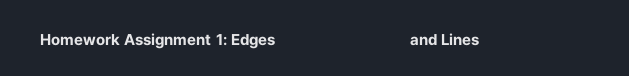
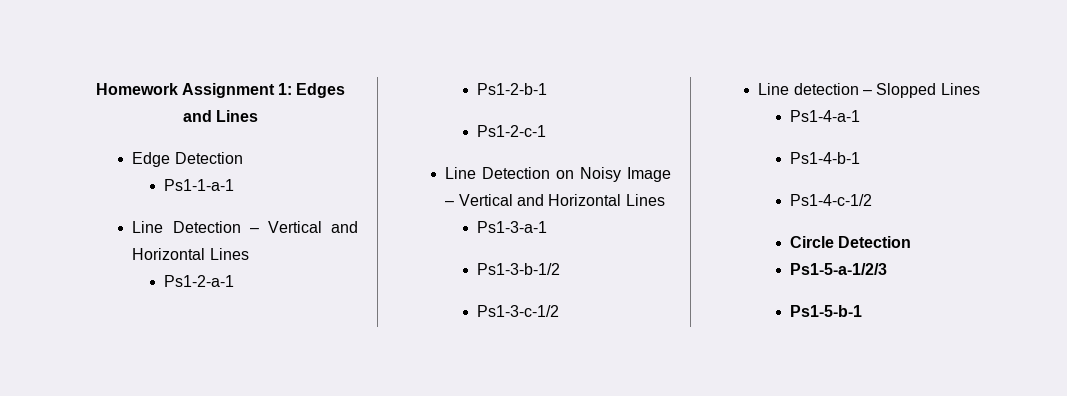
(480, 39) none -> [132,152,243,167] [164,179,235,191] [132,221,358,233] [132,248,249,260] [164,275,235,287] [477,83,548,95] [477,125,547,137] [445,167,671,182] [445,194,665,206] [477,221,548,233] [477,263,561,275] [477,305,560,317] [758,83,980,98] [790,110,861,122] [790,152,861,164] [790,194,873,206] [790,236,912,248] [790,263,888,275] [790,305,863,317] // Edge Detection // Ps1-1-a-1 // Line Detection – Vertical and Horizontal Lines // Ps1-2-a-1 // Ps1-2-b-1 // Ps1-2-c-1 // Line Detection on Noisy Image – Vertical and Horizontal Lines // Ps1-3-a-1 // Ps1-3-b-1/2 // Ps1-3-c-1/2 // Line detection – Slopped Lines // Ps1-4-a-1 // Ps1-4-b-1 // Ps1-4-c-1/2 // Circle Detection // Ps1-5-a-1/2/3 // Ps1-5-b-1

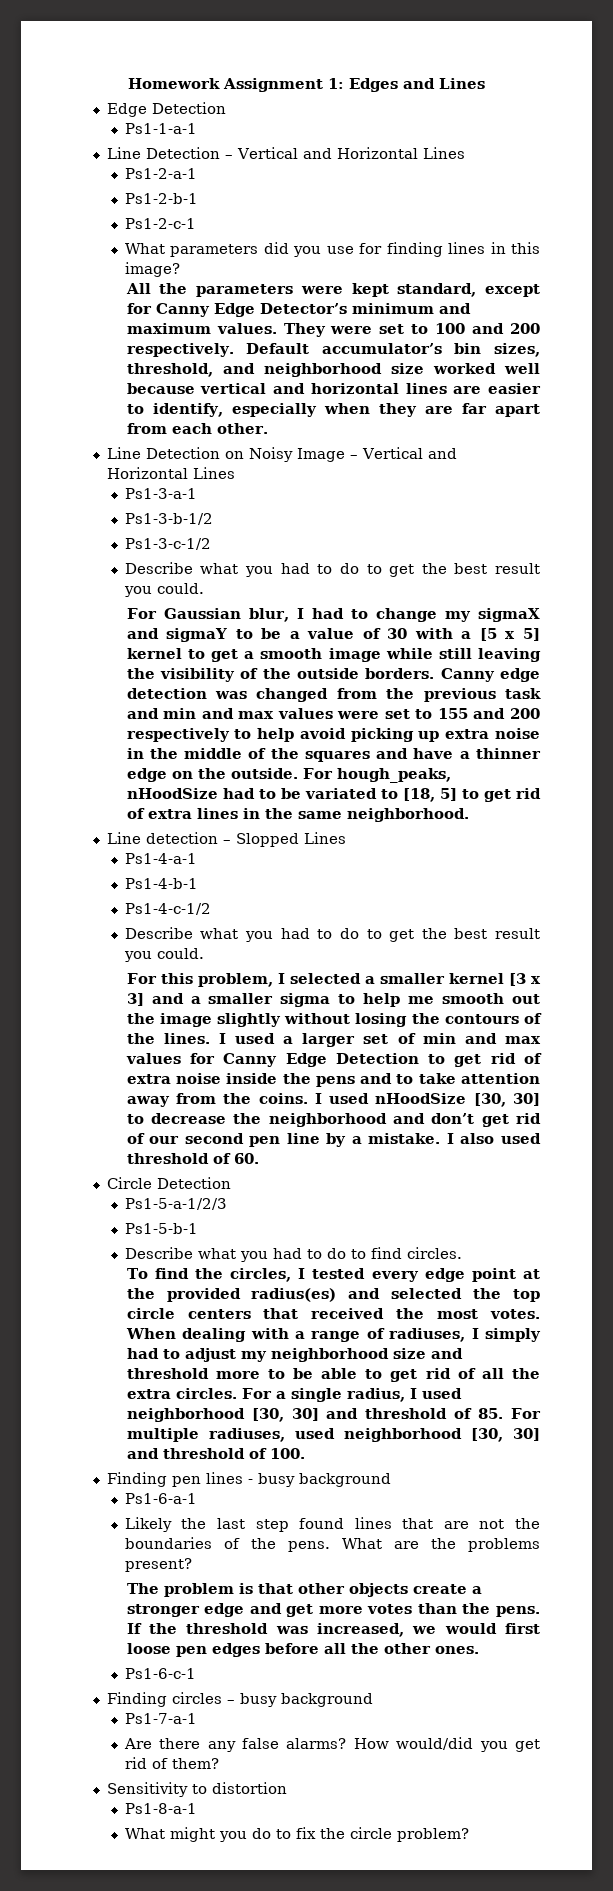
(547, 131) none -> [124,242,541,257] [124,262,180,277] [125,283,540,297] [126,303,471,317] [126,323,540,337] [126,343,540,357] [126,363,540,377] [126,383,541,394] [126,403,540,417] [126,423,268,434] // What parameters did you use for finding lines in this image? // All the parameters were kept standard, except for Canny Edge Detector’s minimum and maximum values. They were set to 100 and 200 respectively. Default accumulator’s bin sizes, threshold, and neighborhood size worked well because vertical and horizontal lines are easier to identify, especially when they are far apart from each other.
(560, 311) none -> [124,562,540,577] [123,583,204,597] [126,608,540,622] [126,628,540,642] [126,648,541,662] [126,668,540,682] [126,688,541,702] [126,708,541,719] [126,728,540,742] [126,748,541,762] [126,768,451,783] [126,788,542,802] [126,808,469,822] // Describe what you had to do to get the best result you could. // For Gaussian blur, I had to change my sigmaX and sigmaY to be a value of 30 with a [5 x 5] kernel to get a smooth image while still leaving the visibility of the outside borders. Canny edge detection was changed from the previous task and min and max values were set to 155 and 200 respectively to help avoid picking up extra noise in the middle of the squares and have a thinner edge on the outside. For hough_peaks, nHoodSize had to be variated to [18, 5] to get rid of extra lines in the same neighborhood.
[790,236,912,248] [790,263,888,275] [790,305,863,317] Circle Detection // Ps1-5-a-1/2/3 // Ps1-5-b-1 -> [124,927,540,942] [123,948,204,962] [126,973,542,987] [126,993,540,1007] [126,1013,542,1027] [126,1033,541,1047] [125,1053,542,1067] [126,1073,540,1087] [126,1093,540,1107] [126,1113,541,1127] [126,1133,542,1147] [126,1153,259,1164] [106,1177,231,1189] [124,1198,227,1210] [124,1223,198,1234] [124,1247,462,1262] [126,1268,540,1282] [126,1288,540,1302] [126,1308,540,1319] [125,1328,541,1342] [126,1348,463,1362] [126,1368,540,1382] [126,1388,462,1402] [126,1408,542,1422] [126,1428,540,1442] [126,1448,305,1459] [106,1472,391,1487] [124,1493,197,1504] [124,1517,540,1532] [124,1537,541,1552] [124,1558,192,1572] [126,1583,482,1597] [126,1603,540,1617] [126,1623,540,1637] [126,1643,479,1657] [124,1668,196,1679] [106,1692,373,1707] [124,1713,197,1724] [123,1737,541,1752] [124,1757,219,1769] [106,1782,287,1797] [124,1803,197,1814] [124,1827,469,1842] Describe what you had to do to get the best result you could. // For this problem, I selected a smaller kernel [3 x 3] and a smaller sigma to help me smooth out the image slightly without losing the contours of the lines. I used a larger set of min and max values for Canny Edge Detection to get rid of extra noise inside the pens and to take attention away from the coins. I used nHoodSize [30, 30] to decrease the neighborhood and don’t get rid of our second pen line by a mistake. I also used threshold of 60. // Circle Detection // Ps1-5-a-1/2/3 // Ps1-5-b-1 // Describe what you had to do to find circles. // To find the circles, I tested every edge point at the provided radius(es) and selected the top circle centers that received the most votes. When dealing with a range of radiuses, I simply had to adjust my neighborhood size and threshold more to be able to get rid of all the extra circles. For a single radius, I used neighborhood [30, 30] and threshold of 85. For multiple radiuses, used neighborhood [30, 30] and threshold of 100. // Finding pen lines - busy background // Ps1-6-a-1 // Likely the last step found lines that are not the boundaries of the pens. What are the problems present? // The problem is that other objects create a stronger edge and get more votes than the pens. If the threshold was increased, we would first loose pen edges before all the other ones. // Ps1-6-c-1 // Finding circles – busy background // Ps1-7-a-1 // Are there any false alarms? How would/did you get rid of them? // Sensitivity to distortion // Ps1-8-a-1 // What might you do to fix the circle problem?

